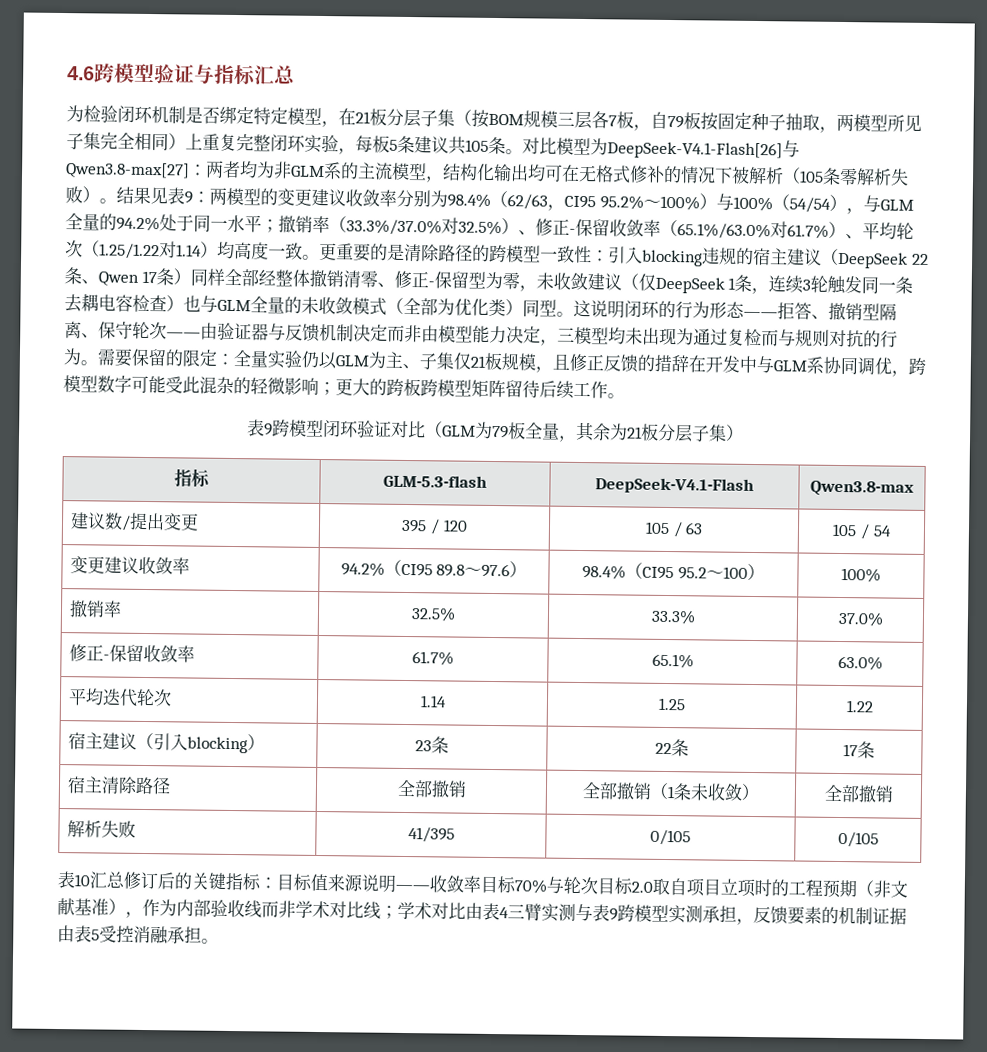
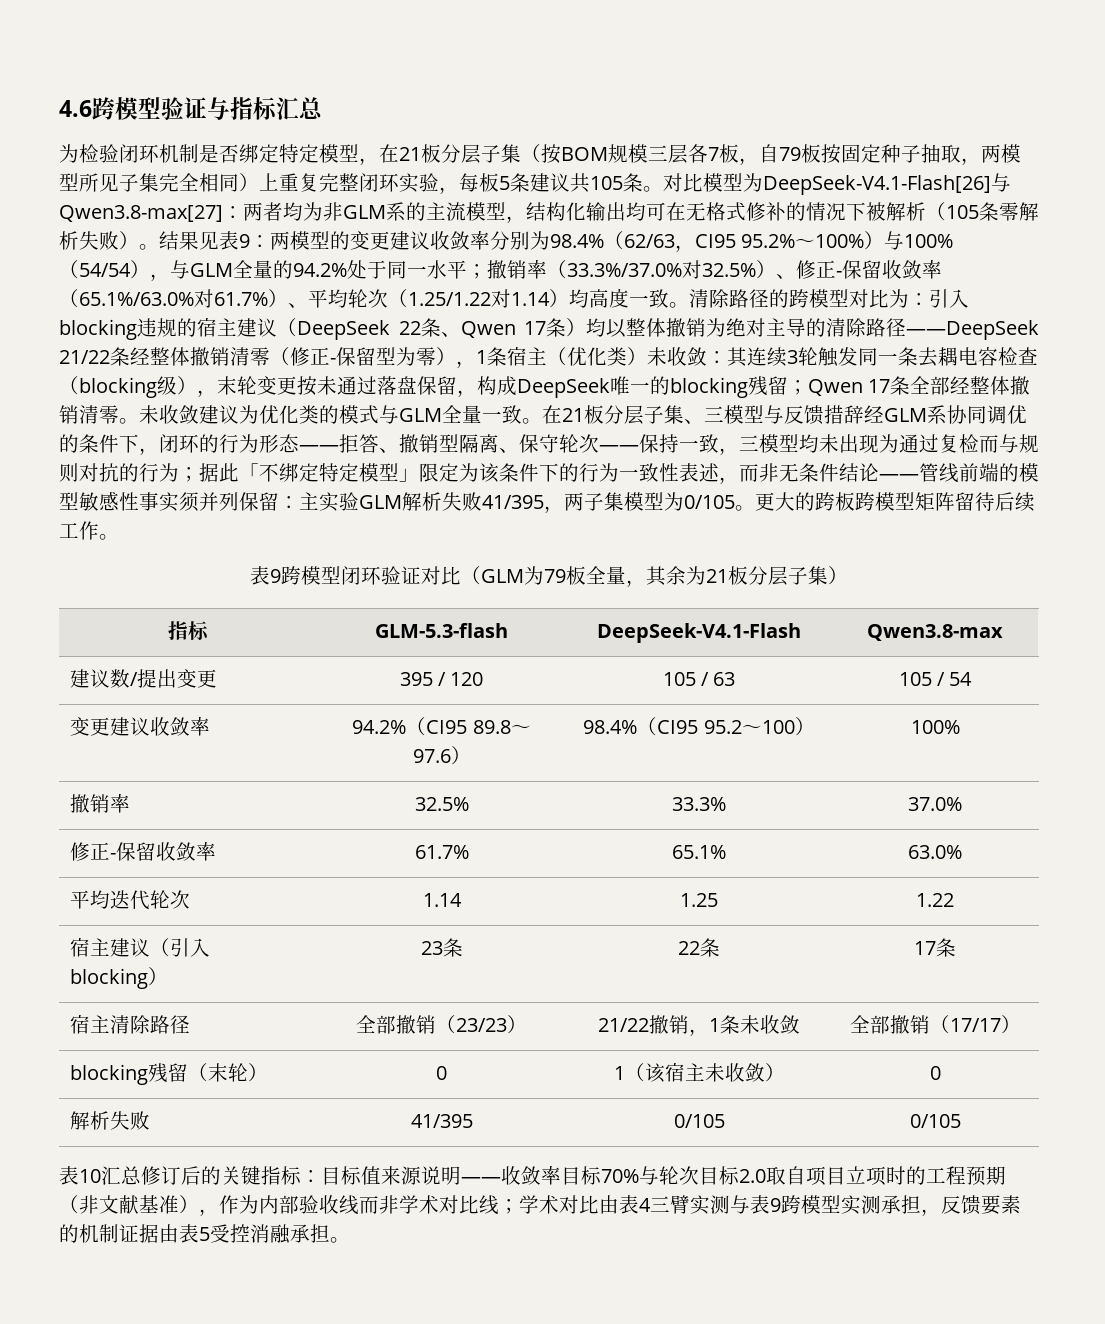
[319,242,405,262] 更重要的是 -> (689, 305) none
[540,245,592,264] 一致性 -> [849,289,909,308] 对比为
[189,268,395,288] 同样全部经整体撤销清零、 -> [586,318,1039,340] [59,347,290,366] 均以整体撤销为绝对主导的清除路径——DeepSeek 21/22条经整体撤销清零（
[518,272,770,295] ，未收敛建议（仅DeepSeek 1条， -> [436,347,748,368] ），1条宿主（优化类）未收敛：其
[166,295,625,319] ）也与GLM全量的未收敛模式（全部为优化类）同型。这说明 -> [59,376,1031,398] [59,405,1027,425] [59,434,159,455] （blocking级），末轮变更按未通过落盘保留，构成DeepSeek唯一的blocking残留；Qwen 17条全部经整体撤销清零。未收敛建议为优化类的模式与GLM全量一致。在21板分层子集、三模型与反馈措辞经GLM系协同调优的条件下，
[200,322,541,344] 由验证器与反馈机制决定而非由模型能力决定 -> [639,434,719,453] 保持一致
[80,348,926,377] [63,375,336,396] 。需要保留的限定：全量实验仍以GLM为主、子集仅21板规模，且修正反馈的措辞在开发中与GLM系协同调优，跨模型数字可能受此混杂的轻微影响； -> [179,463,1039,484] [59,492,755,513] ；据此「不绑定特定模型」限定为该条件下的行为一致性表述，而非无条件结论——管线前端的模型敏感性事实须并列保留：主实验GLM解析失败41/395，两子集模型为0/105。
[582,782,692,801] | 全部撤销（1条 -> [436,1015,527,1034] [598,1015,800,1036] [849,1015,1021,1034] [70,1063,269,1085] [436,1066,447,1080] [613,1063,705,1083] （23/23） | 21/22撤销，1条未收敛 | 全部撤销（17/17） // blocking残留（末轮） | 0 | 1（该宿主
[823,784,894,803] 全部撤销 -> [929,1066,941,1080] 0

